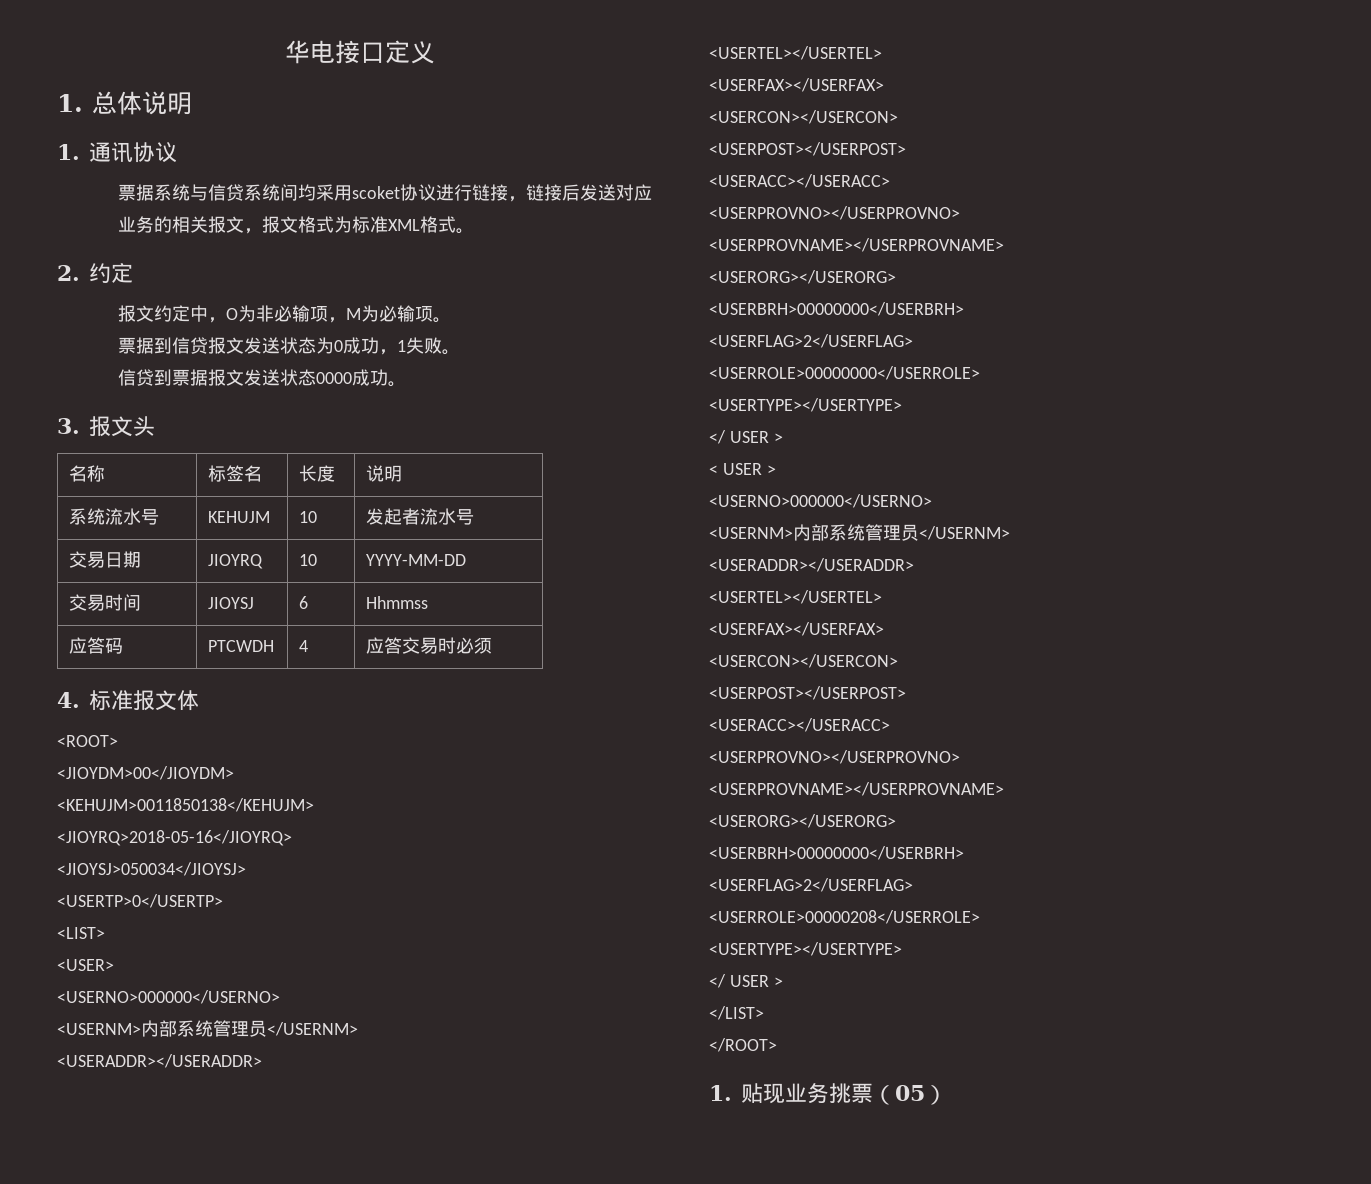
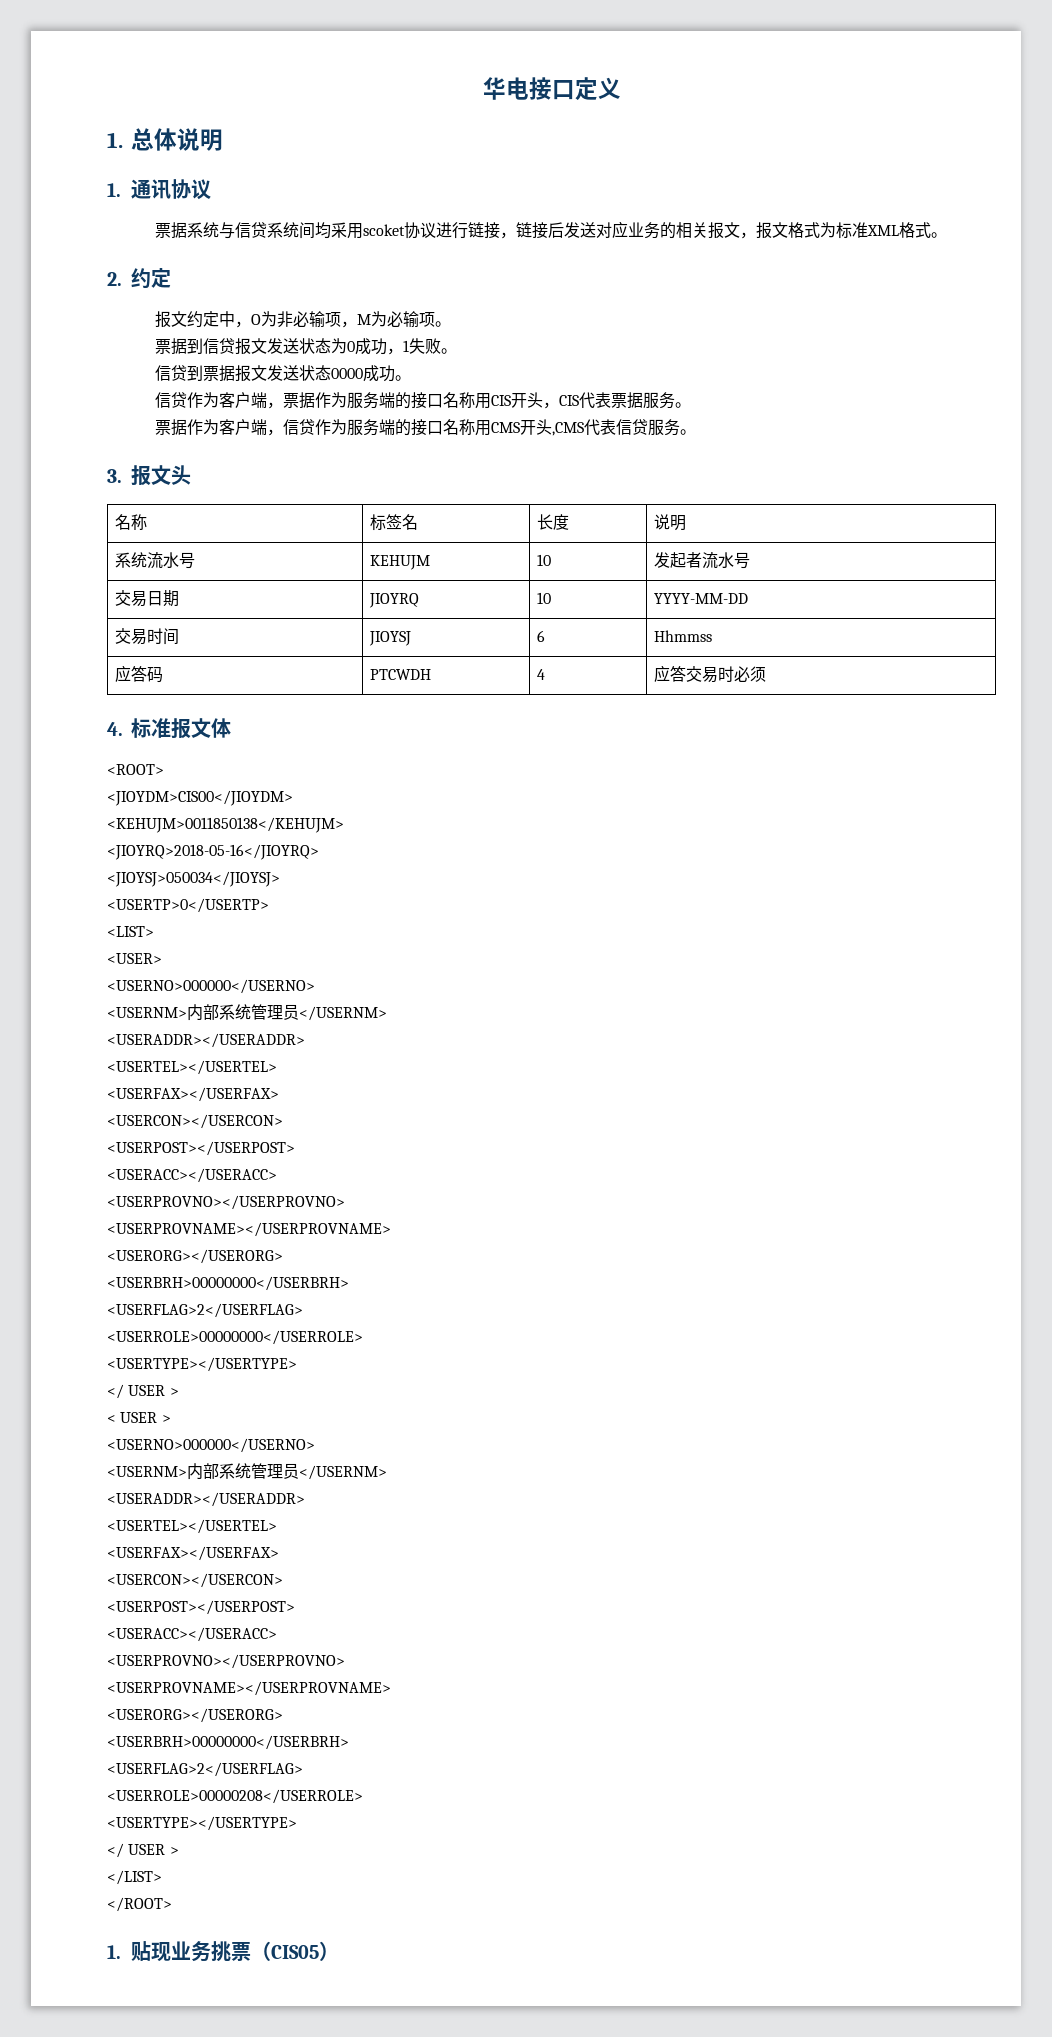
(406, 384) none -> [154,392,691,409] [154,419,696,436] // 信贷作为客户端，票据作为服务端的接口名称用CIS开头，CIS代表票据服务。 // 票据作为客户端，信贷作为服务端的接口名称用CMS开头,CMS代表信贷服务。
[57,766,234,780] <JIOYDM>00</JIOYDM> -> [107,790,293,806] <JIOYDM>CIS00</JIOYDM>
[895,1085,925,1101] 05 -> [270,1945,319,1959] CIS05

